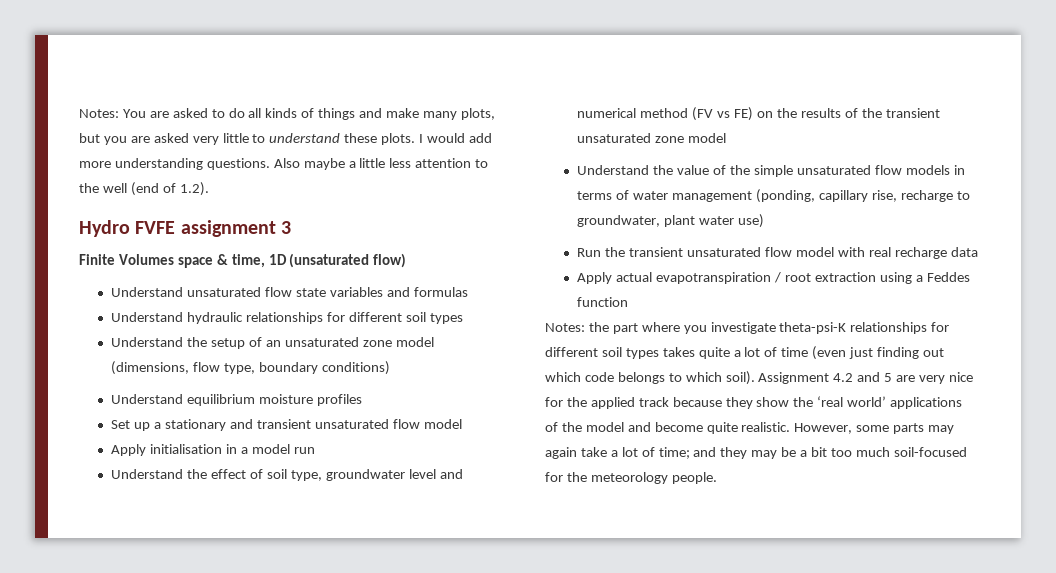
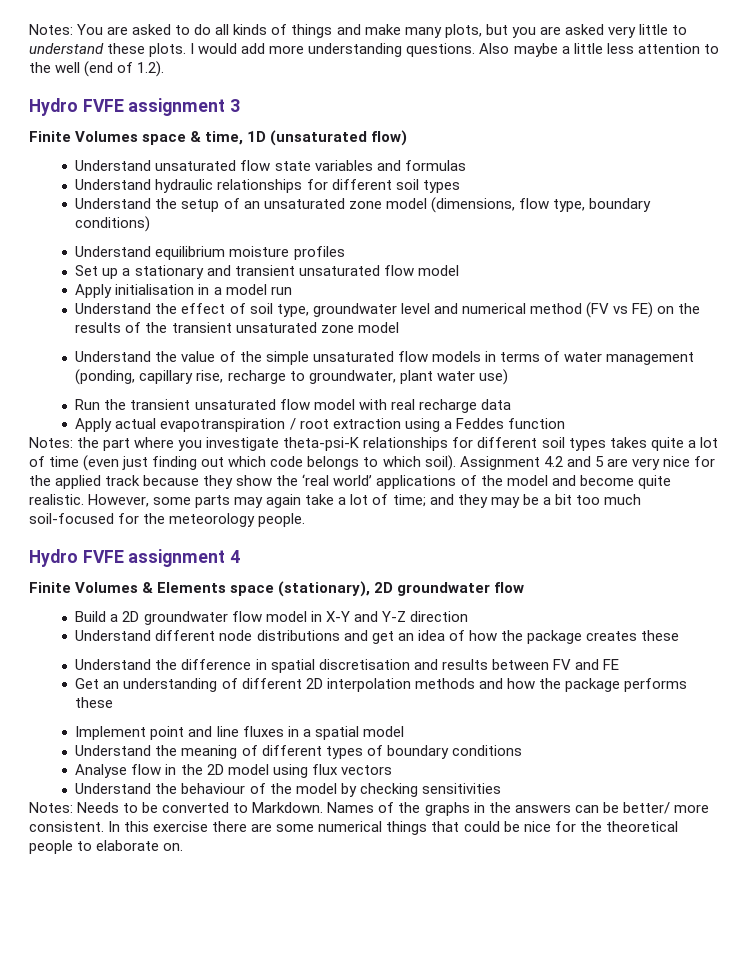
(717, 478) none -> [29,549,241,567] [29,581,525,597] [75,611,468,625] [75,630,680,644] [75,659,619,673] [75,678,687,692] [75,697,114,708] [75,726,404,740] [75,745,522,759] [75,764,392,778] [75,783,501,797] [29,802,709,816] [29,821,678,835] [29,840,184,854] // Hydro FVFE assignment 4 // Finite Volumes & Elements space (stationary), 2D groundwater flow // Build a 2D groundwater flow model in X-Y and Y-Z direction // Understand different node distributions and get an idea of how the package creates these // Understand the difference in spatial discretisation and results between FV and FE // Get an understanding of different 2D interpolation methods and how the package performs these // Implement point and line fluxes in a spatial model // Understand the meaning of different types of boundary conditions // Analyse flow in the 2D model using flux vectors // Understand the behaviour of the model by checking sensitivities // Notes: Needs to be converted to Markdown. Names of the graphs in the answers can be better/ more consistent. In this exercise there are some numerical things that could be nice for the theoretical people to elaborate on.

